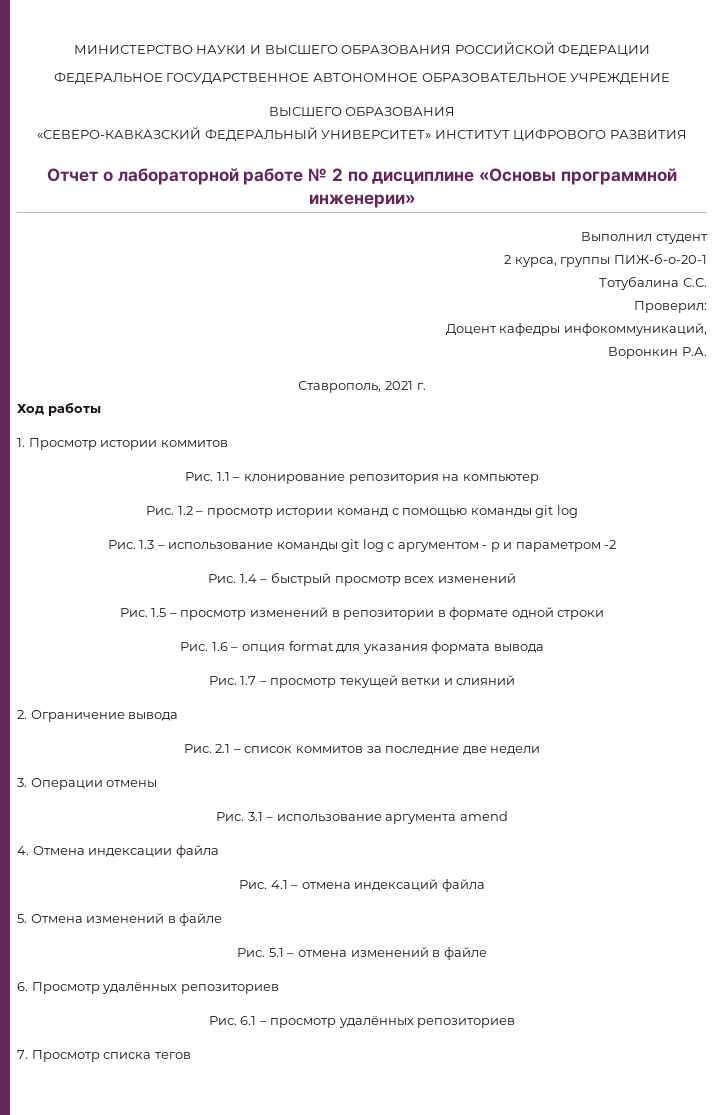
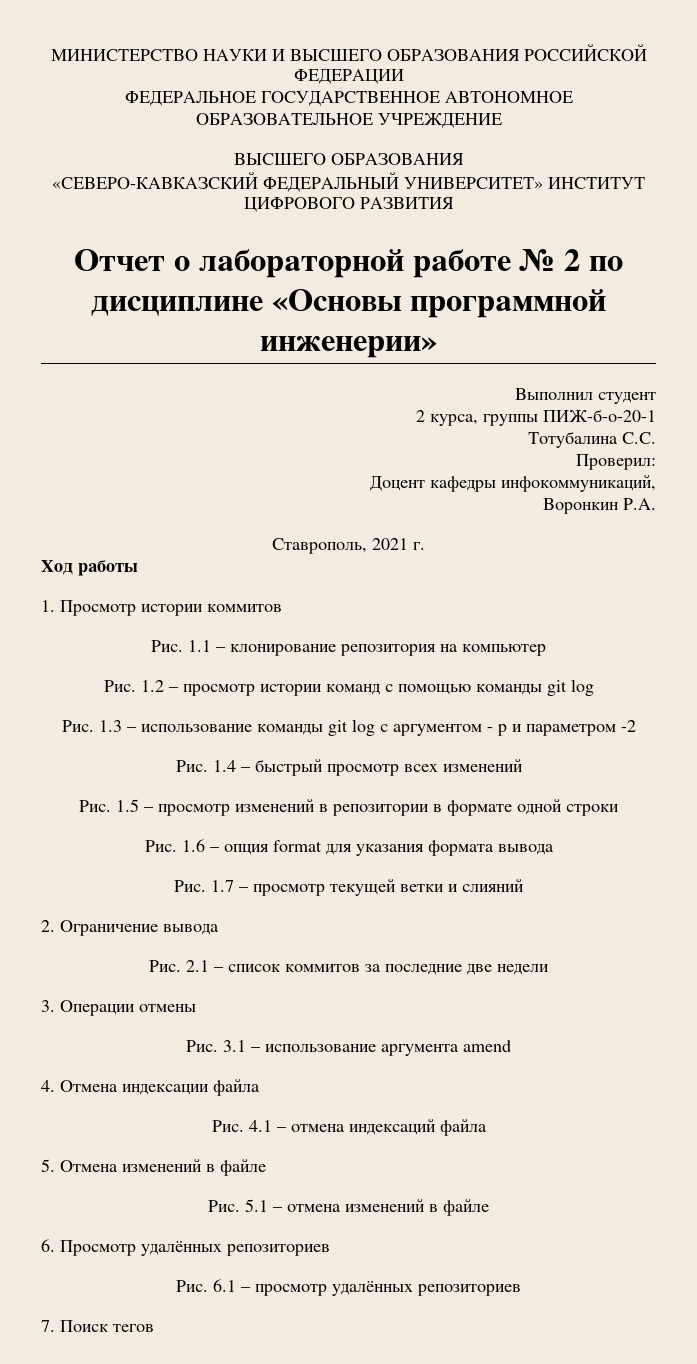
[31,1050,152,1062] Просмотр списка -> [60,1320,108,1332] Поиск

